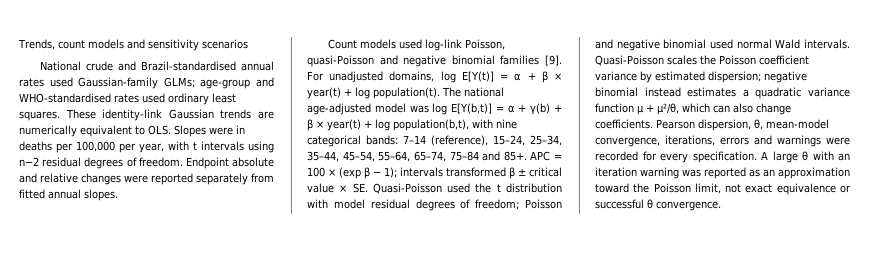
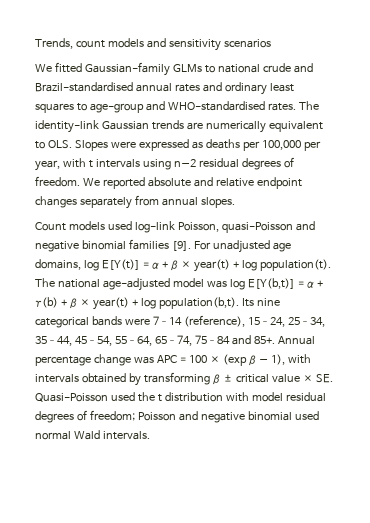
[40,61,82,71] National -> [35,62,260,76] We fitted Gaussian-family GLMs to national
[49,77,274,89] [19,93,236,105] [19,109,96,121] used Gaussian-family GLMs; age-group and WHO-standardised rates used ordinary least squares. These -> [202,82,294,95] [35,101,319,113] and ordinary least squares to age-group and WHO-standardised rates. The
[236,125,245,134] in -> [138,139,203,151] expressed as
[185,157,229,169] Endpoint -> [82,177,145,189] We reported
[81,173,193,185] changes were reported -> [256,177,302,189] [35,196,77,208] endpoint changes
[19,189,45,199] fitted -> (159, 200) none
(384, 77) none -> [272,242,291,252] age
[393,119,517,131] [307,135,398,147] population(b,t), with nine categorical bands: -> [158,297,280,309] [35,316,150,328] population(b,t). Its nine categorical bands were
(527, 156) none -> [277,336,315,345] [35,354,154,366] Annual percentage change was
[384,167,506,178] 1); intervals transformed -> [270,354,311,365] [35,372,210,386] 1), with intervals obtained by transforming
[595,55,809,66] [595,71,807,83] [595,87,850,99] [595,103,791,115] [595,119,829,131] [595,135,850,147] [595,151,850,163] [595,167,850,179] [595,183,851,195] [595,199,721,211] Quasi-Poisson scales the Poisson coefficient variance by estimated dispersion; negative binomial instead estimates a quadratic variance function μ + μ²/θ, which can also change coefficients. Pearson dispersion, θ, mean-model convergence, iterations, errors and warnings were recorded for every specification. A large θ with an iteration warning was reported as an approximation toward the Poisson limit, not exact equivalence or successful θ convergence. -> (150, 435) none

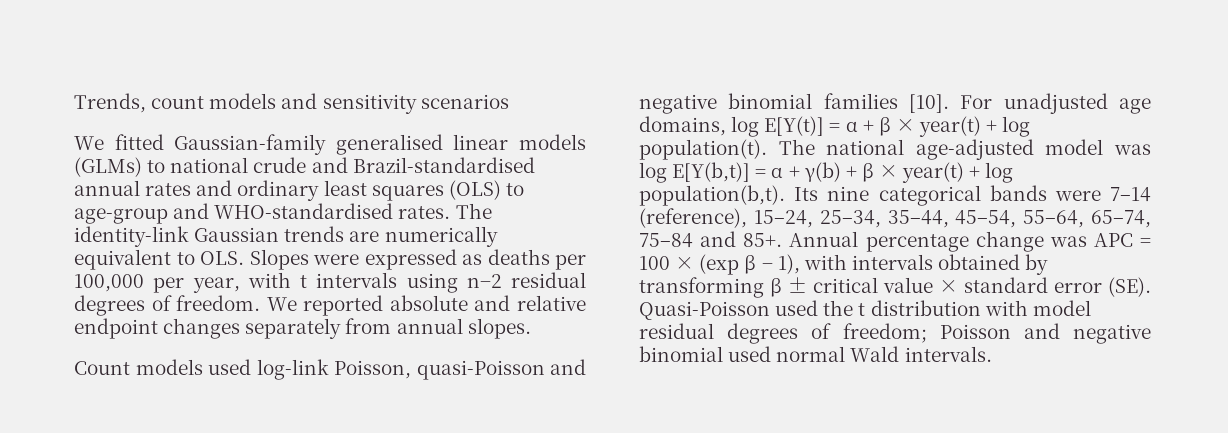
[172,64,202,72] GLMs -> [335,134,586,155] [74,157,142,177] generalised linear models (GLMs)
(74, 108) none -> [448,180,501,200] (OLS)
[171,241,191,251] [9]. -> [909,94,949,113] [10].
[315,374,333,383] SE. -> [964,277,1151,297] standard error (SE).

